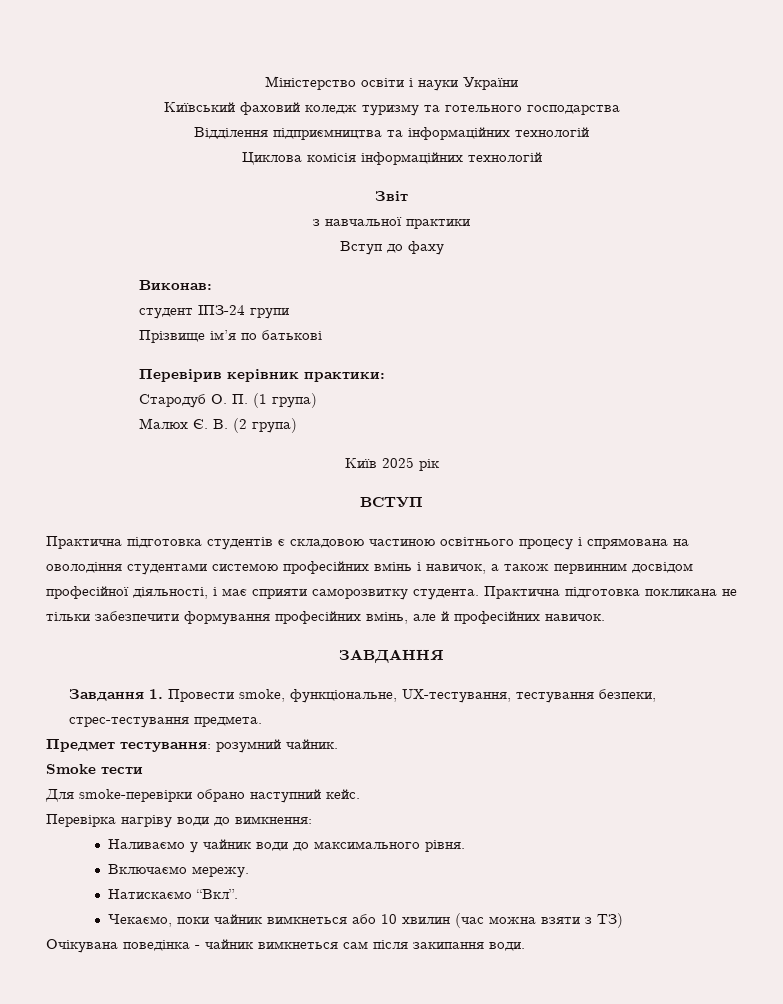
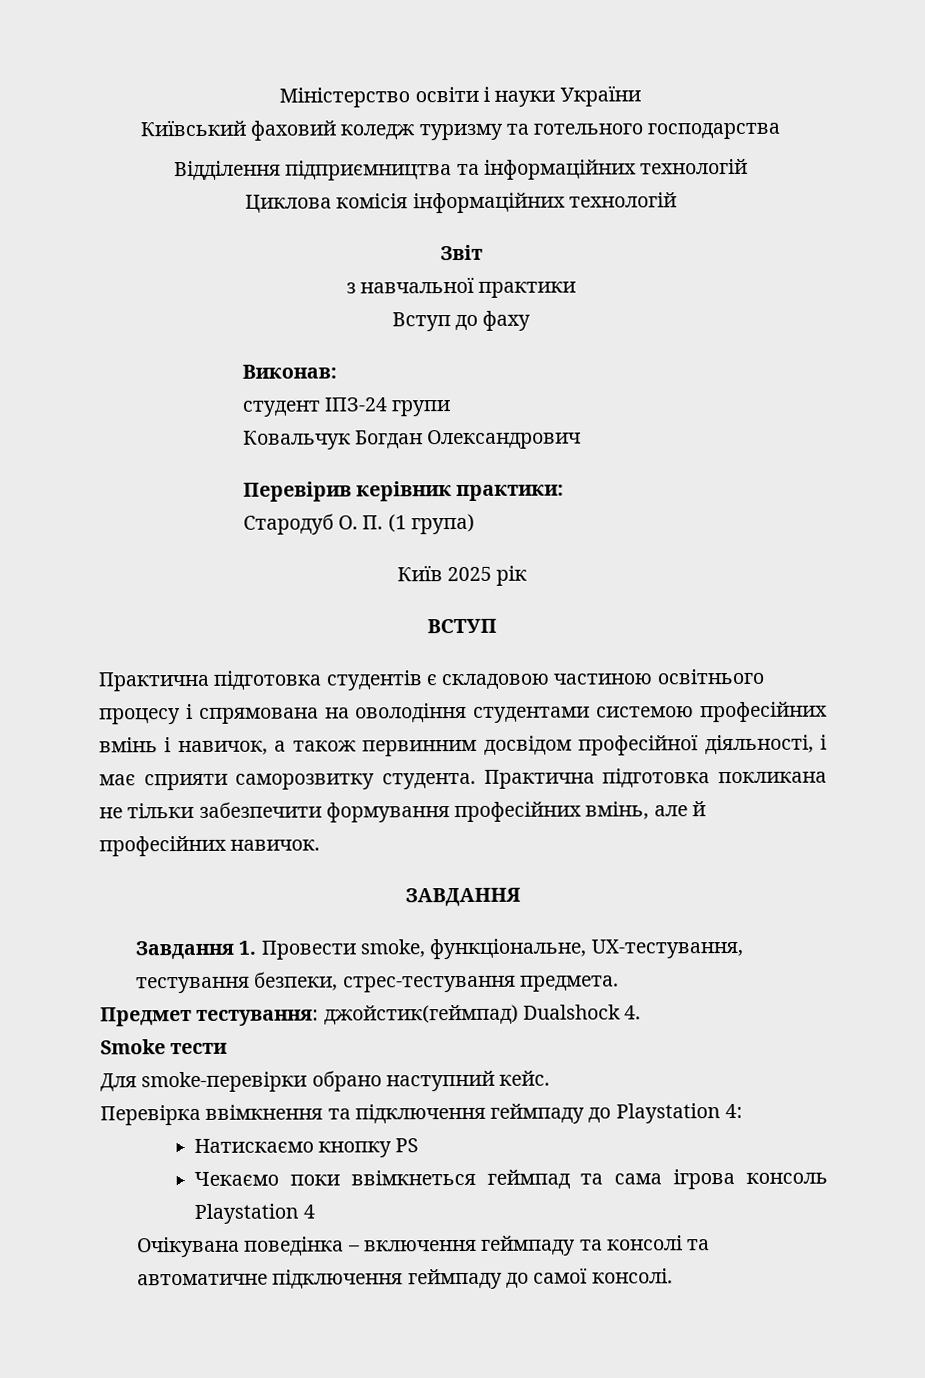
[138,330,322,343] Прізвище ім’я по батькові -> [242,429,583,450] Ковальчук Богдан Олександрович
[138,418,297,433] // Малюх Є. В. (2 група) -> (475, 524) none
[216,739,338,753] розумний чайник. -> [323,1004,642,1025] джойстик(геймпад) Dualshock 4.
[121,815,312,828] [108,839,466,853] [108,864,250,878] [108,889,239,899] [108,913,624,928] [46,939,525,953] нагріву води до вимкнення: // Наливаємо у чайник води до максимального рівня. // Включаємо мережу. // Натискаємо “Вкл”. // Чекаємо, поки чайник вимкнеться або 10 хвилин (час можна взяти з ТЗ) // Очікувана поведінка - чайник вимкнеться сам після закипання води. -> [205,1103,743,1124] [193,1138,420,1158] [193,1169,828,1190] [193,1203,316,1224] [137,1235,711,1258] [137,1267,673,1290] ввімкнення та підключення геймпаду до Playstation 4: // Натискаємо кнопку PS // Чекаємо поки ввімкнеться геймпад та сама ігрова консоль Playstation 4 // Очікувана поведінка – включення геймпаду та консолі та автоматичне підключення геймпаду до самої консолі.

